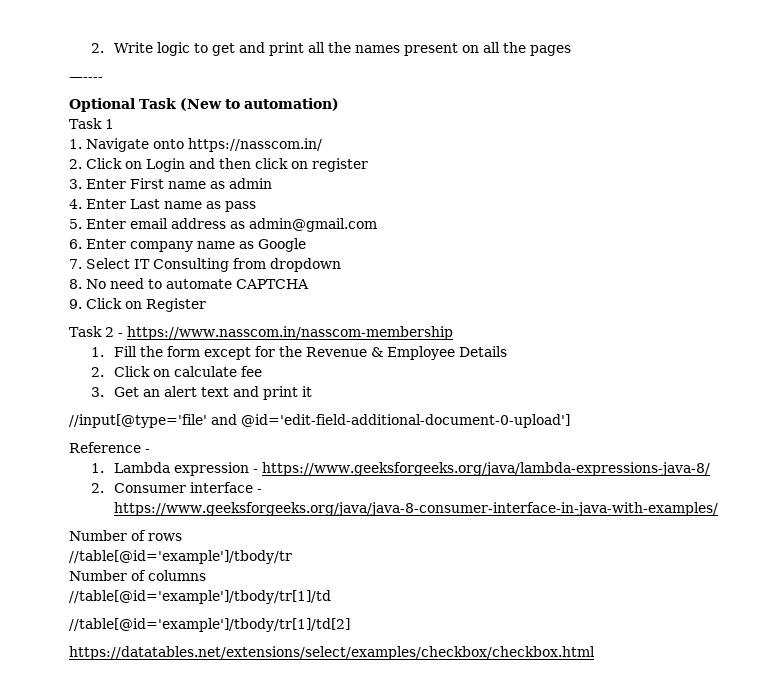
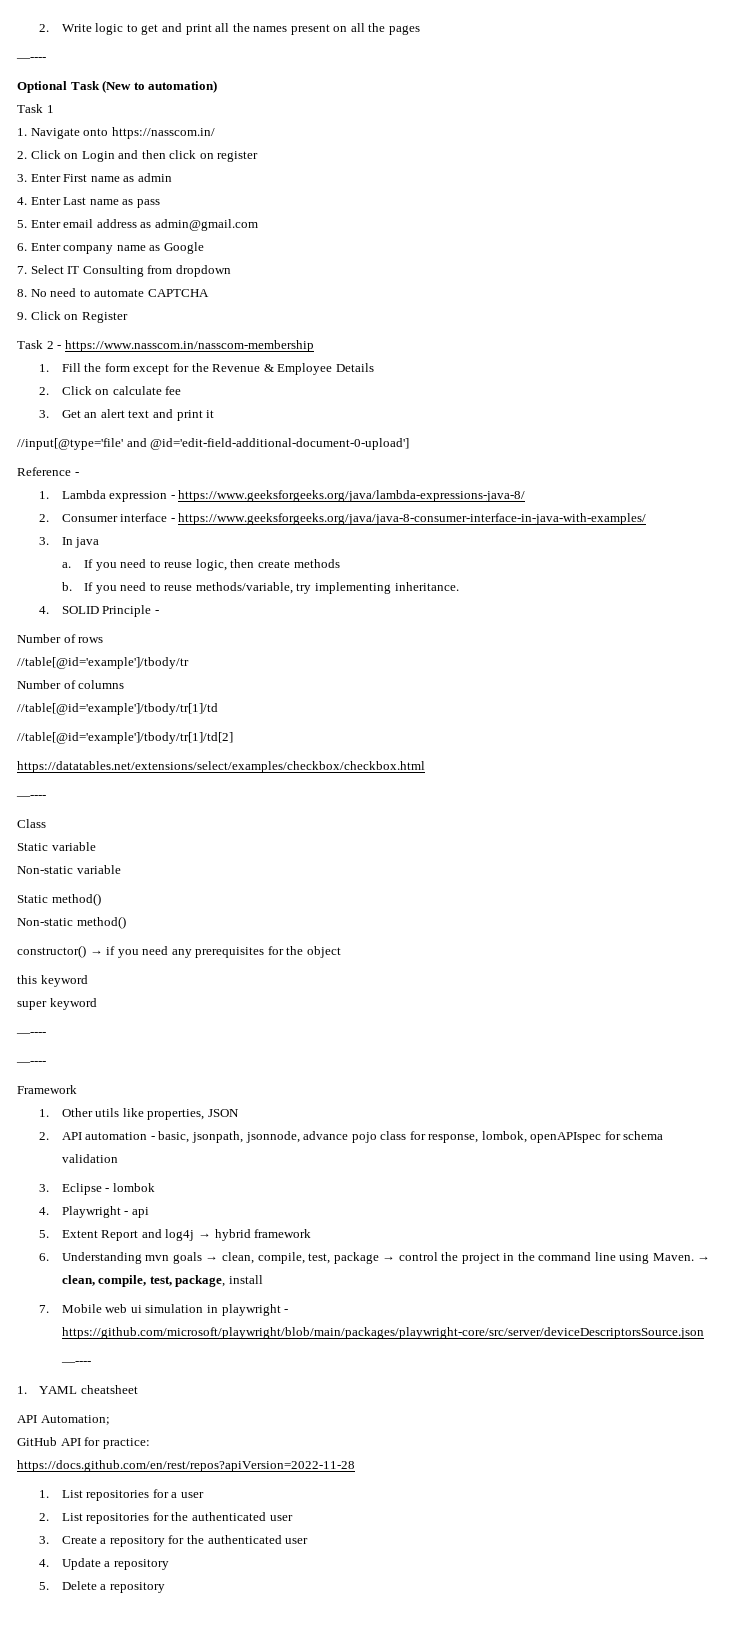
(718, 509) none -> [39,537,100,548] [61,559,340,571] [61,582,459,594] [39,605,159,617] // 3. In java // a. If you need to reuse logic, then create methods // b. If you need to reuse methods/variable, try implementing inheritance. // 4. SOLID Principle -
(595, 653) none -> [16,795,46,799] [17,819,46,828] [17,842,96,851] [17,865,121,874] [17,893,101,906] [17,916,126,929] [17,945,341,958] [17,975,88,987] [17,998,97,1010] [16,1032,46,1036] [16,1061,46,1065] [17,1085,77,1094] [39,1108,239,1120] [39,1131,664,1143] [61,1154,118,1163] [39,1183,155,1195] [39,1206,149,1218] [39,1229,312,1241] [39,1252,711,1264] [61,1275,263,1287] [39,1304,289,1316] [61,1327,704,1339] [60,1361,91,1365] [17,1385,138,1394] [17,1415,110,1425] [17,1437,150,1449] [17,1460,355,1472] [39,1489,204,1501] [39,1512,293,1524] [39,1535,309,1547] [39,1558,169,1570] [39,1581,165,1593] // —---- // Class // Static variable // Non-static variable // Static method() // Non-static method() // constructor() → if you need any prerequisites for the object // this keyword // super keyword // —---- // —---- // Framework // 1. Other utils like properties, JSON // 2. API automation - basic, jsonpath, jsonnode, advance pojo class for response, lombok, openAPIspec for schema validation // 3. Eclipse - lombok // 4. Playwright - api // 5. Extent Report and log4j → hybrid framework // 6. Understanding mvn goals → clean, compile, test, package → control the project in the command line using Maven. → clean, compile, test, package, install // 7. Mobile web ui simulation in playwright - https://github.com/microsoft/playwright/blob/main/packages/playwright-core/src/server/deviceDescriptorsSource.json // —---- // 1. YAML cheatsheet // API Automation; // GitHub API for practice: // https://docs.github.com/en/rest/repos?apiVersion=2022-11-28 // 1. List repositories for a user // 2. List repositories for the authenticated user // 3. Create a repository for the authenticated user // 4. Update a repository // 5. Delete a repository

